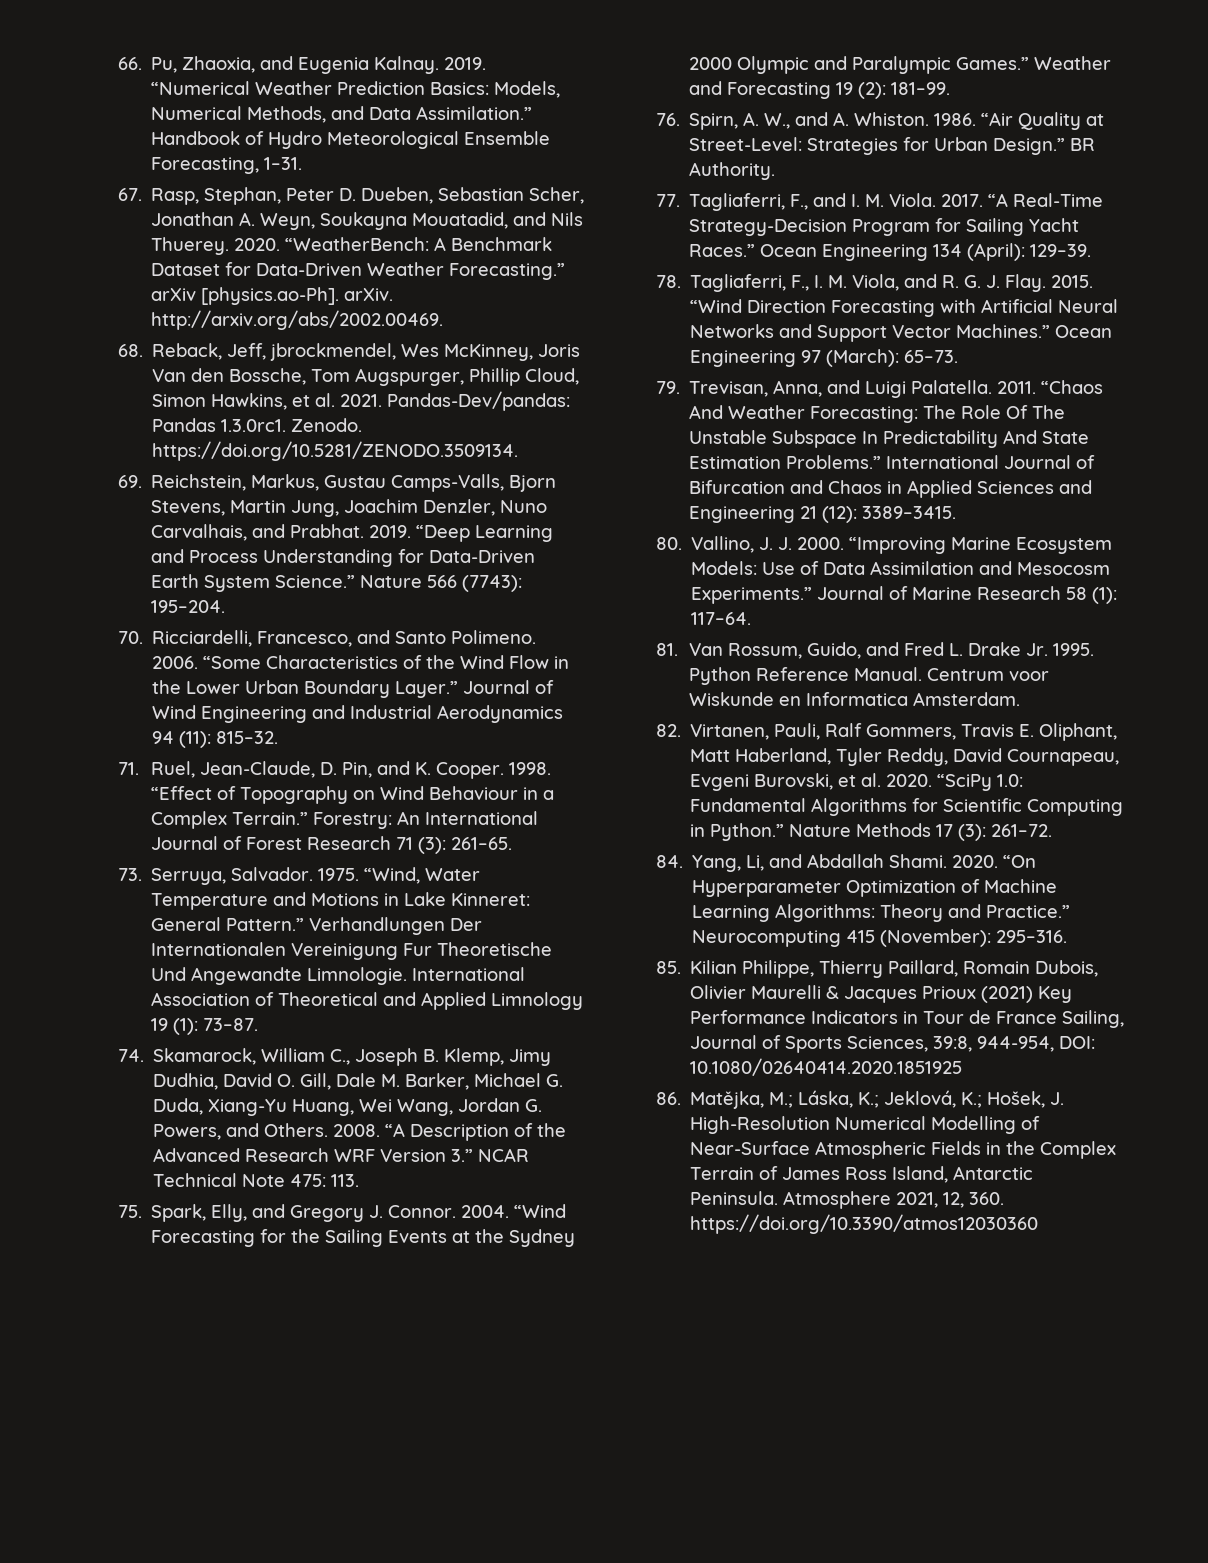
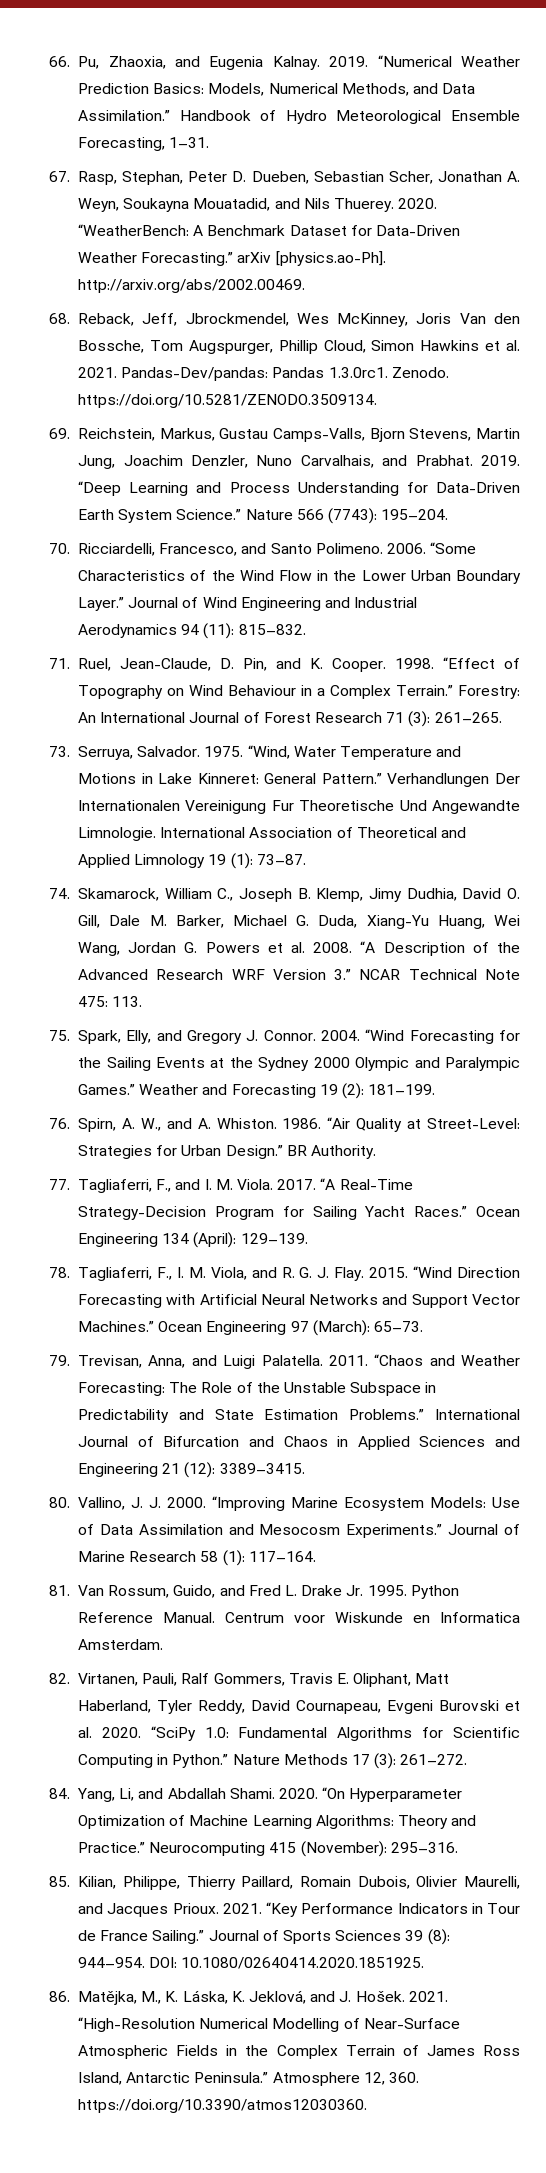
[344,288,394,301] arXiv. -> (386, 258) none
[269,343,396,361] jbrockmendel, -> [185,313,289,326] Jbrockmendel,
[210,393,287,410] Hawkins, -> [420,340,480,351] Hawkins
[215,731,278,744] 815–32. -> [238,624,306,635] 815–832.
[451,837,513,850] 261–65. -> [434,712,502,723] 261–265.
[152,1123,328,1140] Powers, and Others. -> [205,942,306,953] Powers et al.
[891,82,951,95] 181–99. -> [368,1084,436,1095] 181–199.
[1030,244,1092,257] 129–39. -> [240,1233,308,1244] 129–139.
[689,405,724,419] And -> [429,1355,455,1366] and
[1006,405,1066,419] [689,430,1038,448] Of The Unstable Subspace In Predictability And -> [236,1382,437,1396] [78,1409,204,1423] of the Unstable Subspace in Predictability and
[690,612,751,625] 117–64. -> [248,1551,316,1562] 117–164.
[753,773,833,790] Burovski, -> [439,1700,500,1711] Burovski
[990,824,1052,837] 261–72. -> [400,1754,468,1765] 261–272.
[689,960,737,974] Kilian -> [78,1876,117,1889] Kilian,
[750,985,1072,1003] Maurelli & Jacques Prioux (2021) Key -> [464,1876,520,1889] [78,1902,299,1917] Maurelli, and Jacques Prioux. 2021. “Key
[1061,1010,1124,1028] Sailing, -> [152,1930,205,1944] Sailing.”
[846,1036,1095,1052] [689,1058,962,1076] [655,1090,1064,1109] [689,1116,830,1134] Sciences, 39:8, 944-954, DOI: 10.1080/02640414.2020.1851925 // 86. Matějka, M.; Láska, K.; Jeklová, K.; Hošek, J. High-Resolution -> [335,1929,450,1945] [78,1957,425,1969] [49,1990,448,2005] [78,2017,196,2032] Sciences 39 (8): 944–954. DOI: 10.1080/02640414.2020.1851925. // 86. Matějka, M., K. Láska, K. Jeklová, and J. Hošek. 2021. “High-Resolution
[689,1191,938,1209] Peninsula. Atmosphere 2021, -> [194,2072,360,2086] Peninsula.” Atmosphere
[689,1214,1038,1234] https://doi.org/10.3390/atmos12030360 -> [78,2099,368,2113] https://doi.org/10.3390/atmos12030360.

